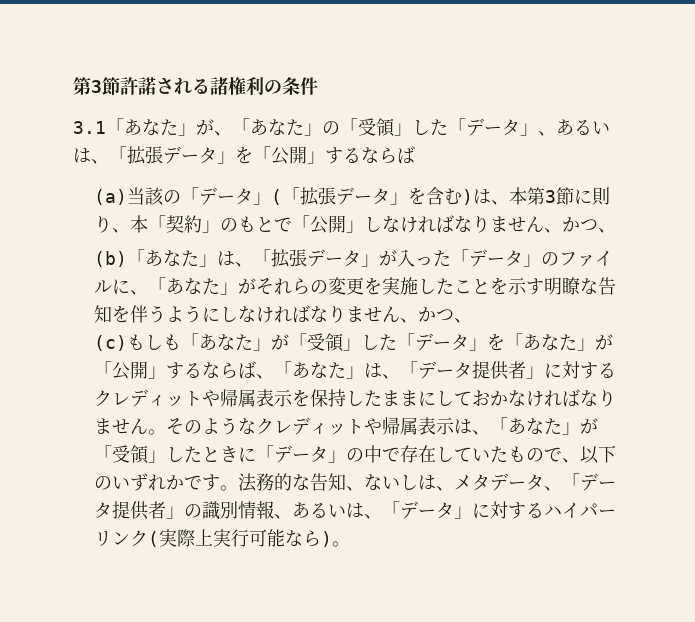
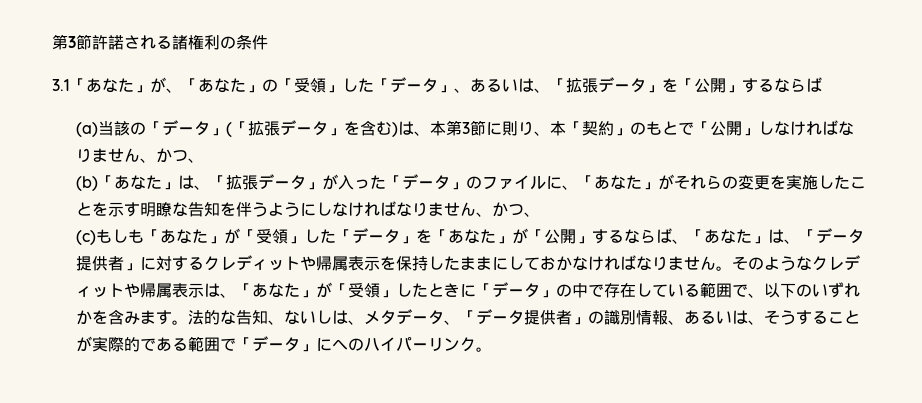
[490,446,545,463] たもの -> [684,282,733,298] る範囲
[184,473,275,492] です。法務 -> [92,310,205,325] を含みます。法
(383, 516) none -> [764,310,861,325] [76,336,237,352] そうすることが実際的である範囲で
[490,501,545,519] 対する -> [332,338,365,351] への
[148,529,333,547] (実際上実行可能なら) -> (477, 344) none

